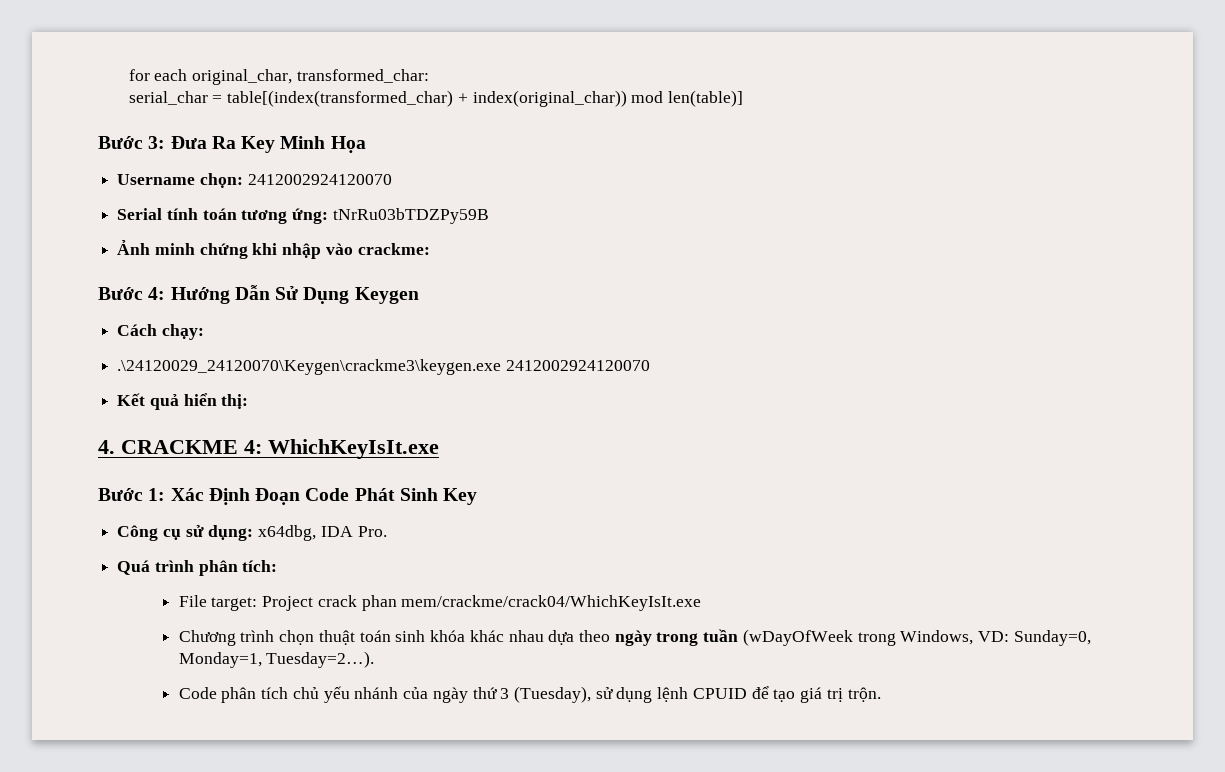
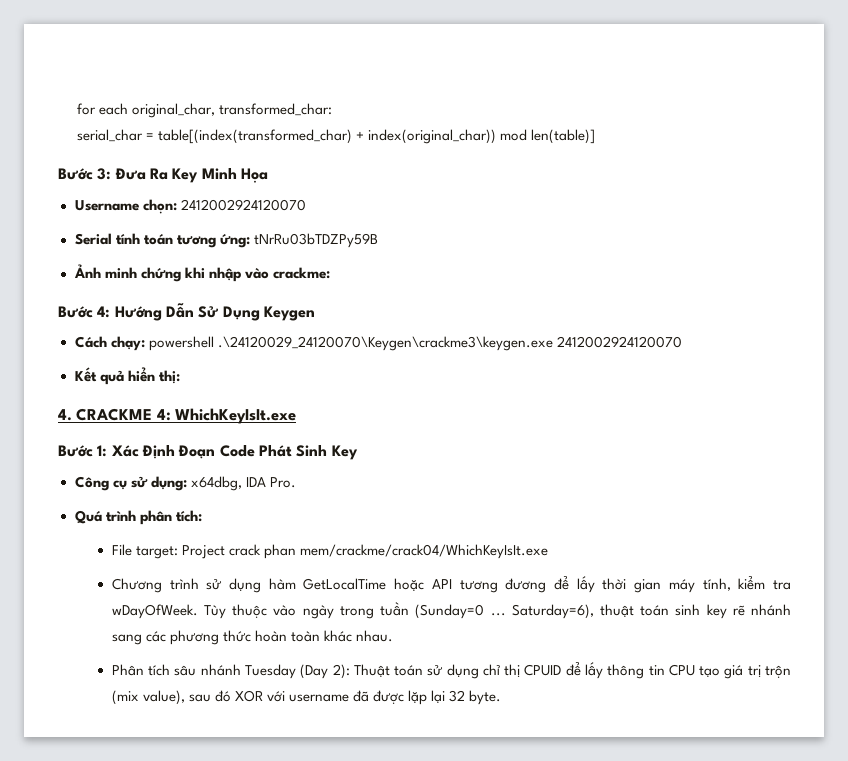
(204, 332) // -> [148,336,214,351] powershell
[279,629,1091,646] [178,651,375,668] [178,686,881,703] chọn thuật toán sinh khóa khác nhau dựa theo ngày trong tuần (wDayOfWeek trong Windows, VD: Sunday=0, Monday=1, Tuesday=2…). // Code phân tích chủ yếu nhánh của ngày thứ 3 (Tuesday), sử dụng lệnh CPUID để tạo giá trị trộn. -> [206,576,791,593] [111,602,791,619] [111,630,394,645] [111,662,792,679] [111,690,502,705] sử dụng hàm GetLocalTime hoặc API tương đương để lấy thời gian máy tính, kiểm tra wDayOfWeek. Tùy thuộc vào ngày trong tuần (Sunday=0 ... Saturday=6), thuật toán sinh key rẽ nhánh sang các phương thức hoàn toàn khác nhau. // Phân tích sâu nhánh Tuesday (Day 2): Thuật toán sử dụng chỉ thị CPUID để lấy thông tin CPU tạo giá trị trộn (mix value), sau đó XOR với username đã được lặp lại 32 byte.

